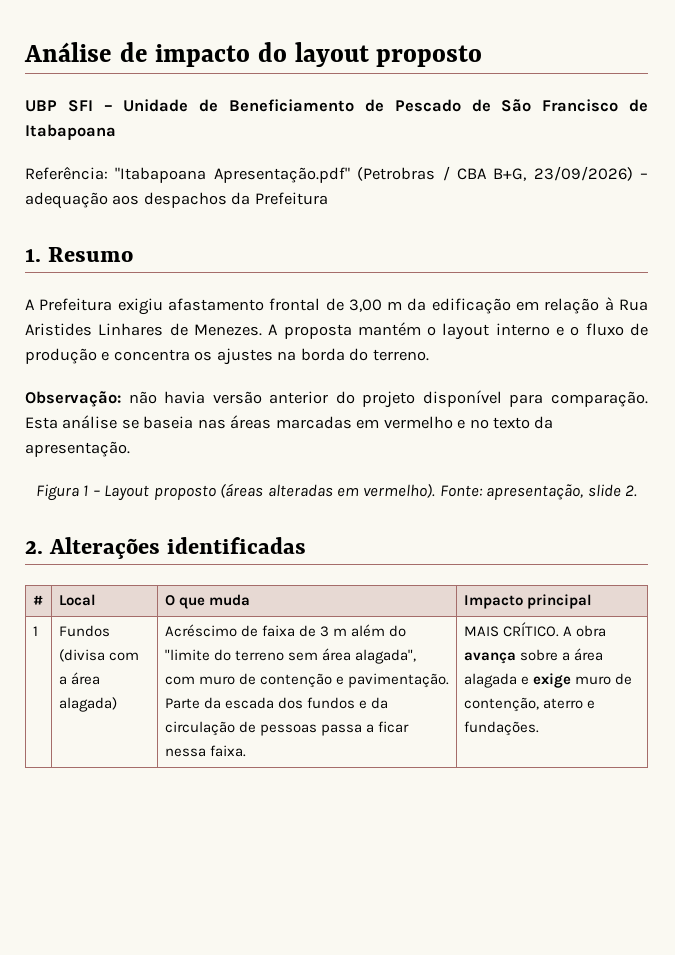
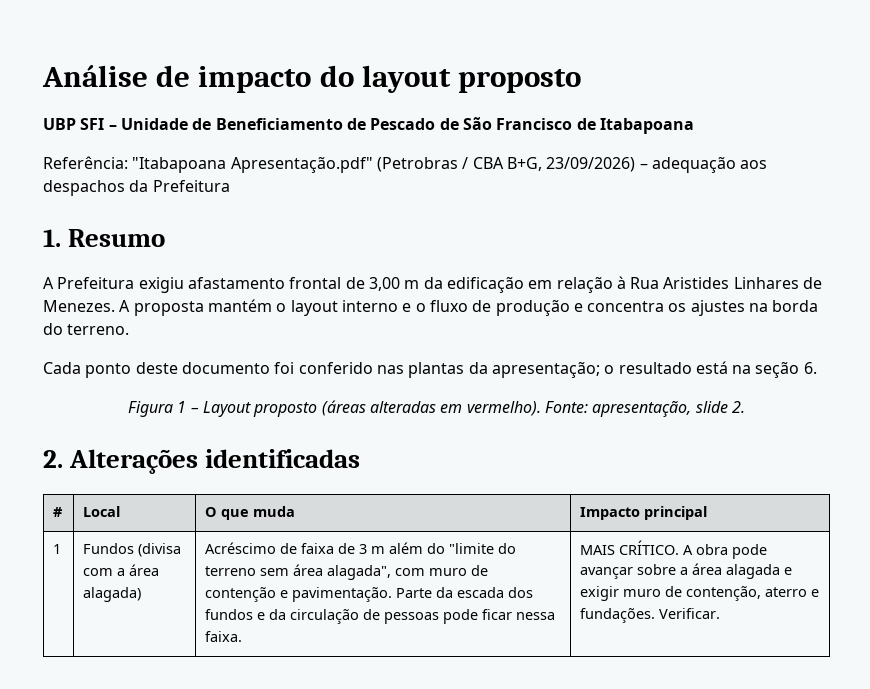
[25,390,648,408] [25,415,554,429] [25,441,130,457] Observação: não havia versão anterior do projeto disponível para comparação. Esta análise se baseia nas áreas marcadas em vermelho e no texto da apresentação. -> [43,361,817,378] Cada ponto deste documento foi conferido nas plantas da apresentação; o resultado está na seção 6.
[320,724,374,736] passa a -> [443,609,479,624] pode
[463,652,516,664] avança -> [732,544,768,559] [580,567,634,579] pode avançar
[532,673,571,688] exige -> [580,586,620,601] exigir
(539, 728) none -> [659,608,721,619] Verificar.

